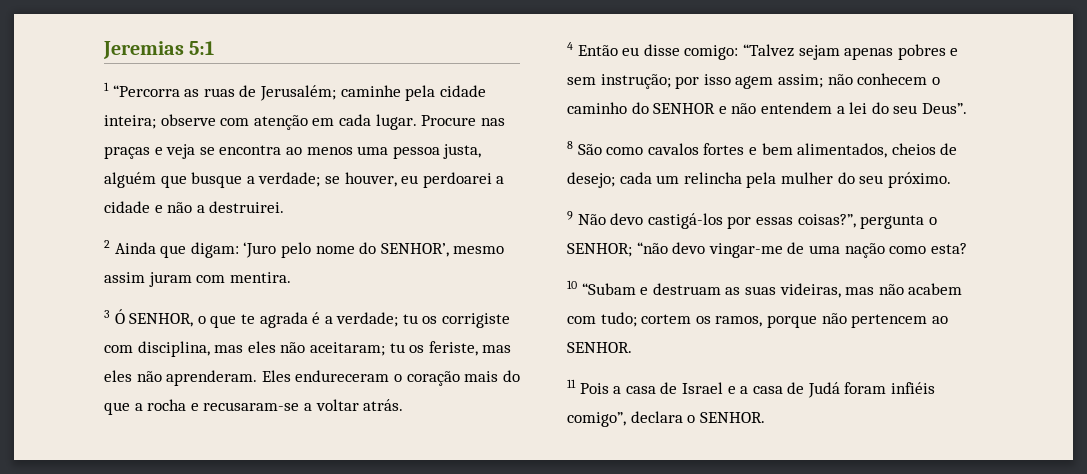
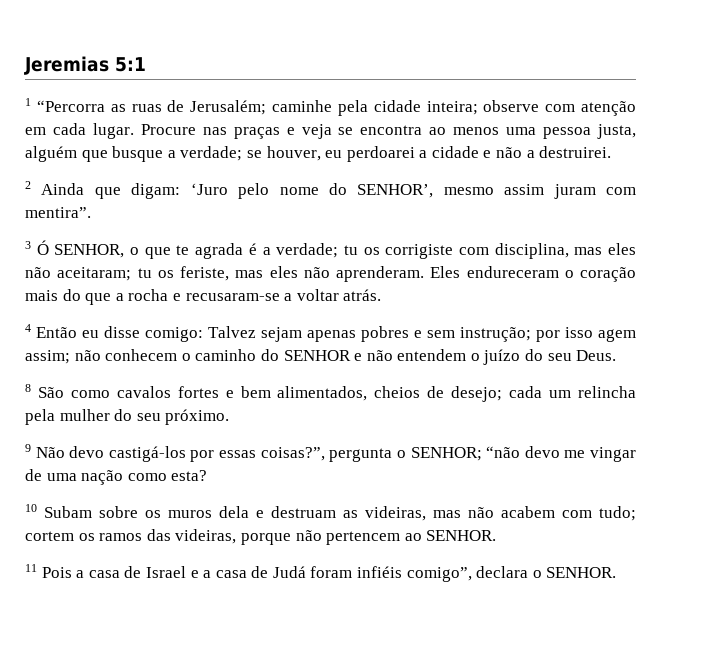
[229,272,291,283] mentira. -> [25,207,91,218] mentira”.
[742,44,794,57] “Talvez -> [208,326,256,338] Talvez
[836,102,967,114] a lei do seu Deus”. -> [470,349,617,365] o juízo do seu Deus.
[708,243,783,258] vingar-me -> [564,447,636,462] me vingar
[581,283,636,295] “Subam -> [44,506,249,518] Subam sobre os muros dela
[744,286,776,295] suas -> (358, 514) none
[715,316,763,327] ramos, -> [99,529,237,544] ramos das videiras,

